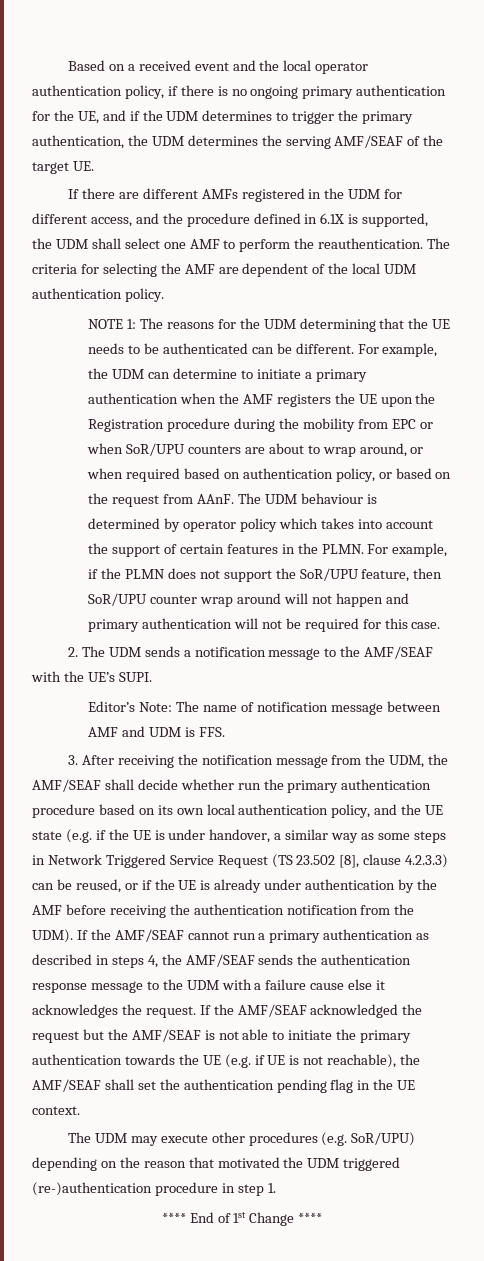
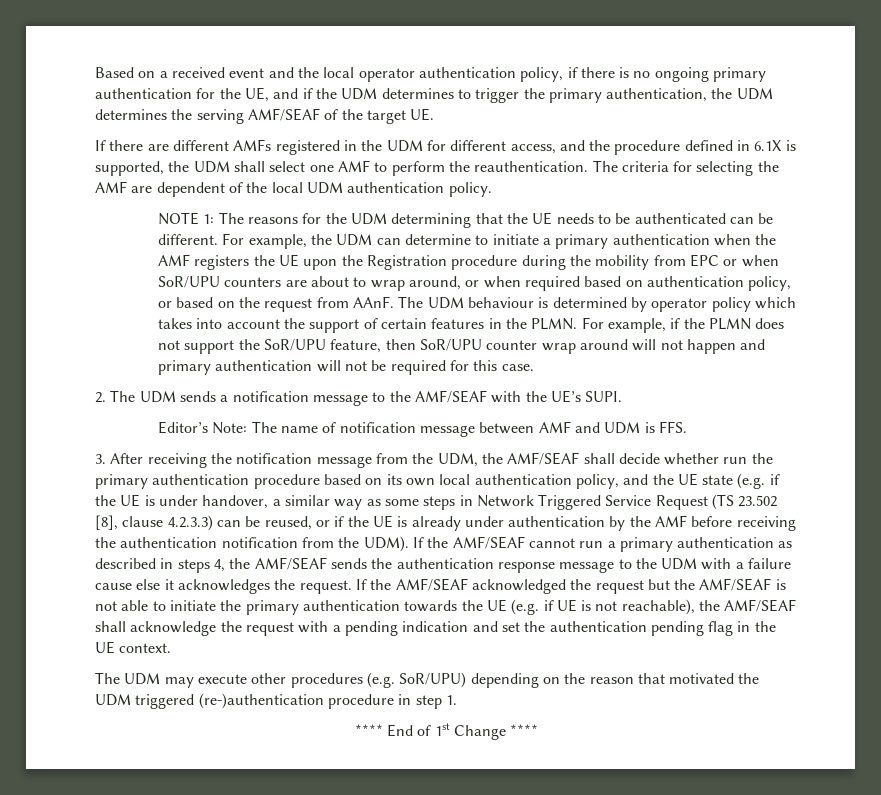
(134, 1084) none -> [130,621,498,636] acknowledge the request with a pending indication and

